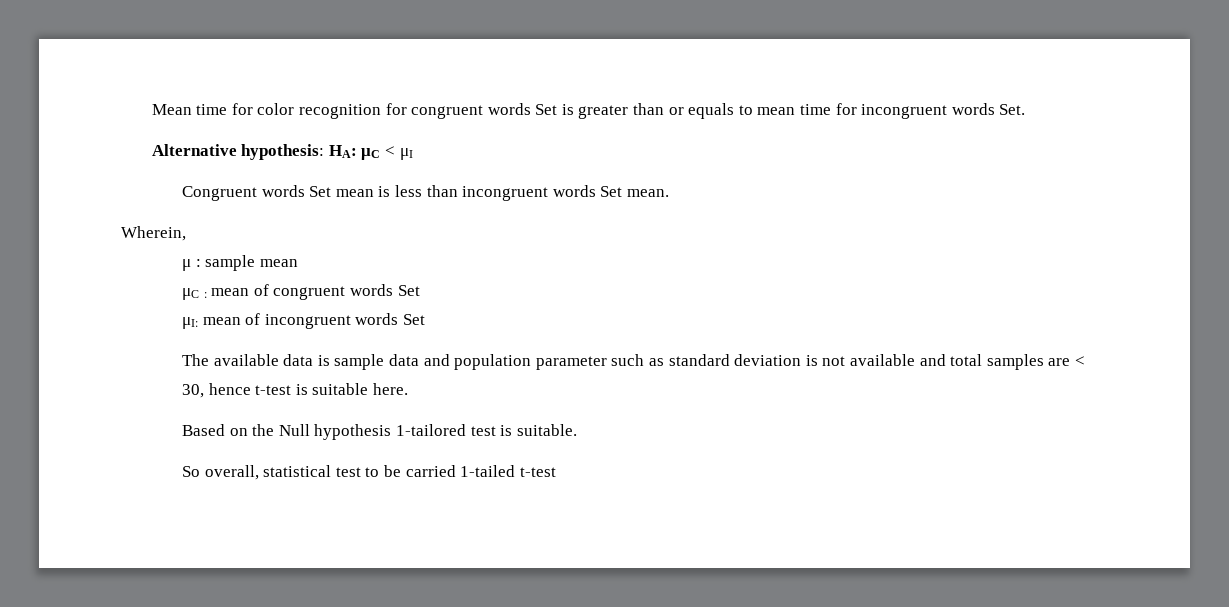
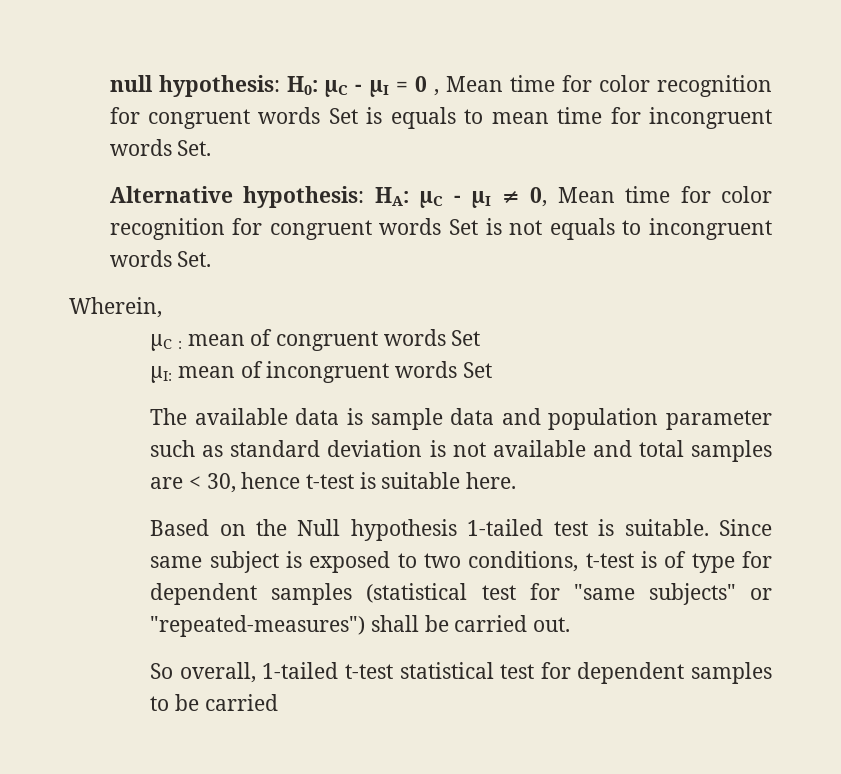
(151, 109) none -> [109,75,440,97] null hypothesis: H0: μC - μI = 0 ,
[578,103,684,119] greater than or -> (383, 115) none
[384,146,413,160] [182,185,669,201] [121,226,186,241] [182,255,298,271] < μI // Congruent words Set mean is less than incongruent words Set mean. // Wherein, // μ : sample mean -> [453,186,773,208] [109,218,772,240] [109,250,212,267] [69,297,162,318] - μI ≠ 0, Mean time for color recognition for congruent words Set is not equals to incongruent words Set. // Wherein,
[396,424,467,436] 1-tailored -> [467,519,544,536] 1-tailed
[182,465,361,480] // So overall, statistical test -> [719,519,772,536] [150,551,773,573] [150,583,773,605] [150,615,570,637] [150,662,772,684] Since same subject is exposed to two conditions, t-test is of type for dependent samples (statistical test for "same subjects" or "repeated-measures") shall be carried out. // So overall, 1-tailed t-test statistical test for dependent samples
[460,465,556,477] 1-tailed t-test -> (278, 702) none

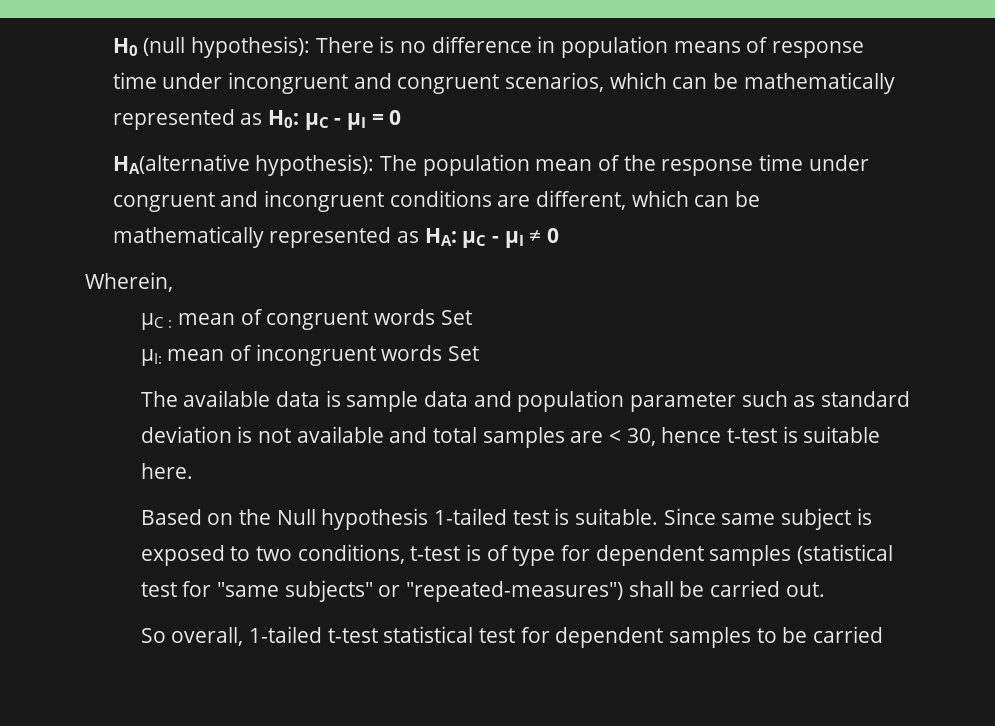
[109,75,280,97] null hypothesis: -> [112,36,865,58] [112,72,895,94] [112,109,263,130] H0 (null hypothesis): There is no difference in population means of response time under incongruent and congruent scenarios, which can be mathematically represented as
[434,75,772,97] [109,107,773,129] [109,139,212,156] [109,186,365,208] , Mean time for color recognition for congruent words Set is equals to mean time for incongruent words Set. // Alternative hypothesis: -> [112,154,869,176] [112,190,761,212] [112,226,420,248] // HA(alternative hypothesis): The population mean of the response time under congruent and incongruent conditions are different, which can be mathematically represented as
[530,186,773,207] [109,218,772,240] [109,250,212,267] 0, Mean time for color recognition for congruent words Set is not equals to incongruent words Set. -> [547,228,560,243] 0

